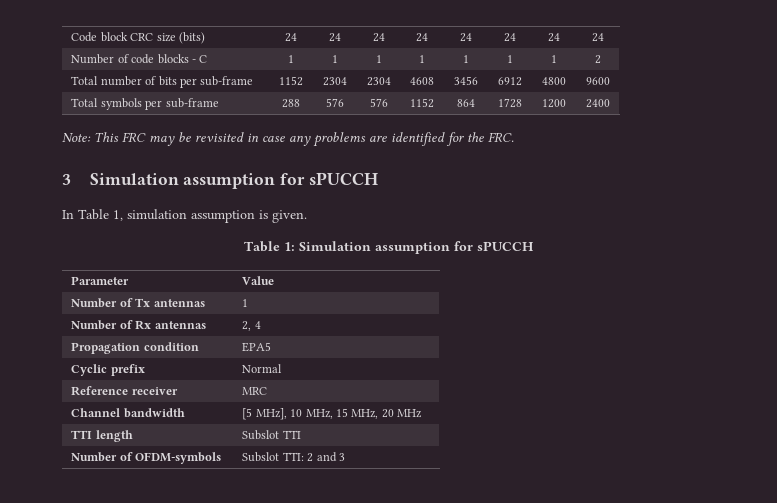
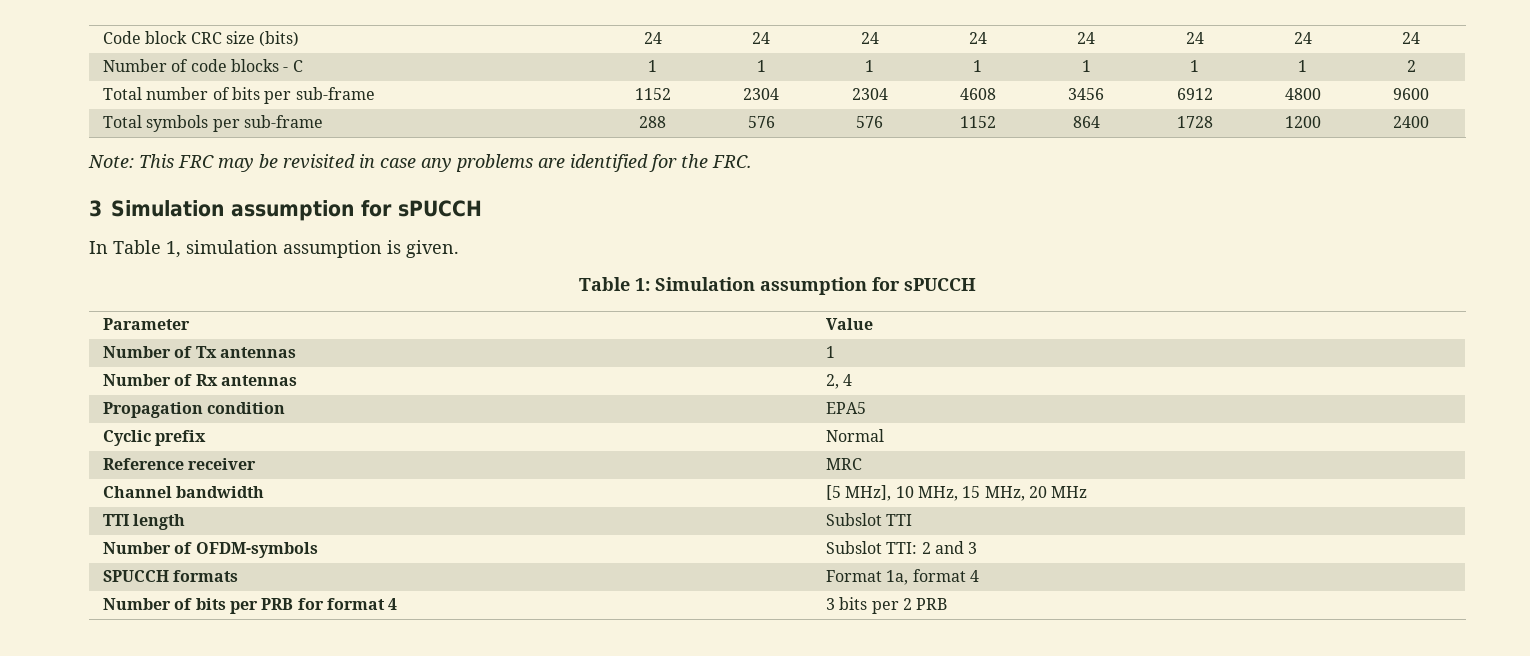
(345, 457) none -> [103,570,239,582] [826,569,980,585] [103,598,398,614] [826,597,948,614] // SPUCCH formats | Format 1a, format 4 // Number of bits per PRB for format 4 | 3 bits per 2 PRB

